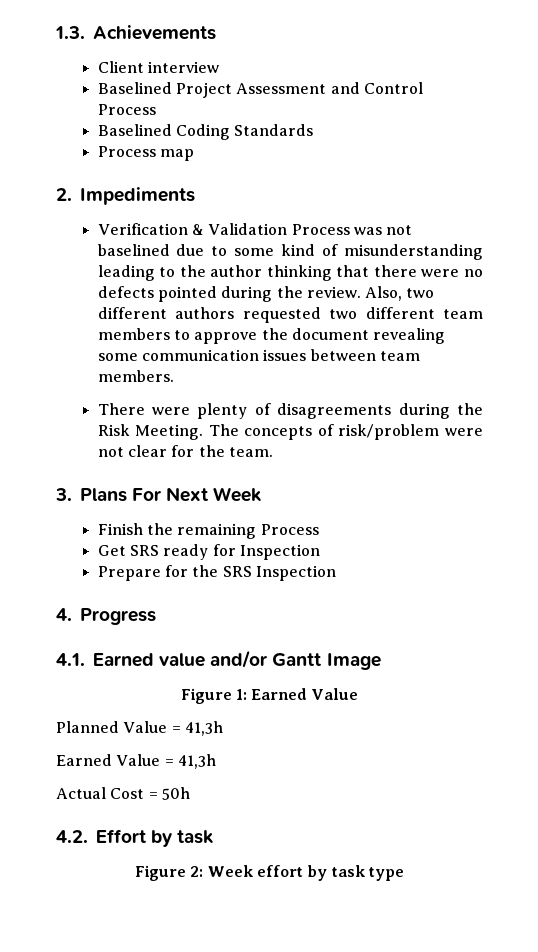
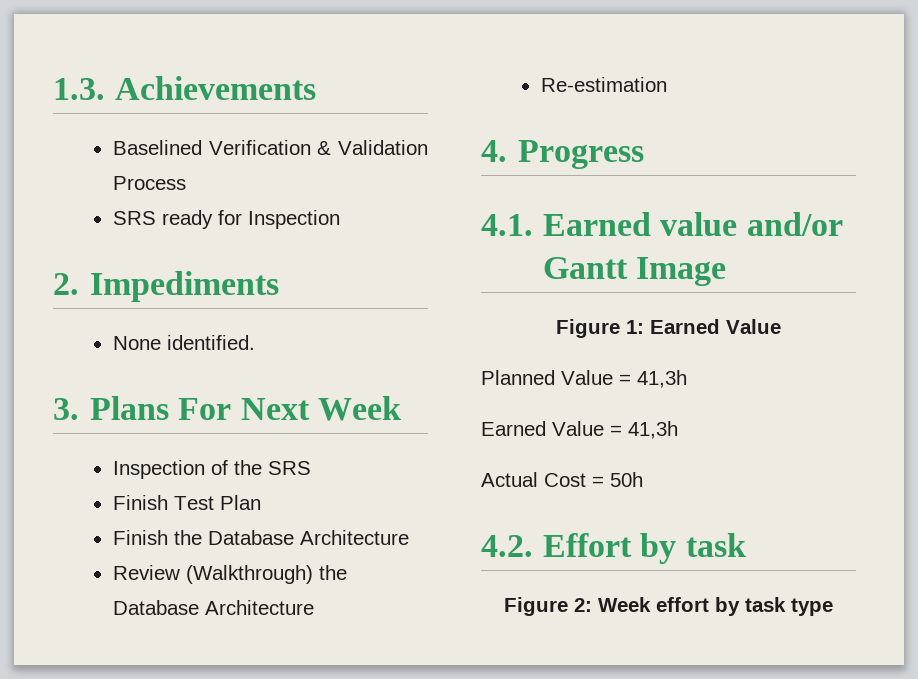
[97,61,219,73] [97,82,423,98] [97,104,156,115] [97,124,314,140] [97,146,194,161] [56,187,195,205] [97,223,413,235] [97,244,483,260] [97,265,484,281] [97,286,435,302] [97,307,484,323] [97,328,446,344] [97,349,420,361] [97,370,174,382] [97,403,483,419] [97,424,484,440] [97,445,273,457] // Client interview // Baselined Project Assessment and Control Process // Baselined Coding Standards // Process map // 2. Impediments // Verification & Validation Process was not baselined due to some kind of misunderstanding leading to the author thinking that there were no defects pointed during the review. Also, two different authors requested two different team members to approve the document revealing some communication issues between team members. // There were plenty of disagreements during the Risk Meeting. The concepts of risk/problem were not clear for the team. -> [112,140,428,155] [112,176,186,190] [112,210,340,229] [53,271,280,302] [112,335,255,350] // Baselined Verification & Validation Process // SRS ready for Inspection // 2. Impediments // None identified.
[97,523,319,539] [97,544,320,560] [97,565,336,581] Finish the remaining Process // Get SRS ready for Inspection // Prepare for the SRS Inspection -> [112,460,311,479] [112,495,261,510] [112,530,409,545] [112,565,347,584] [112,600,314,615] [540,77,667,92] Inspection of the SRS // Finish Test Plan // Finish the Database Architecture // Review (Walkthrough) the Database Architecture // Re-estimation

